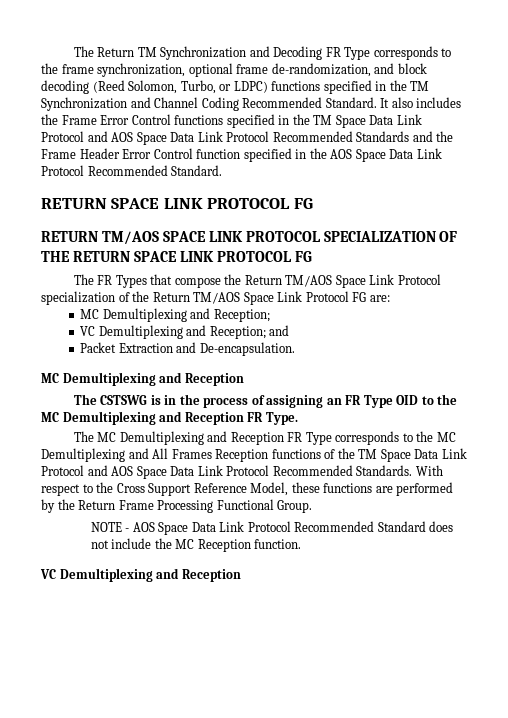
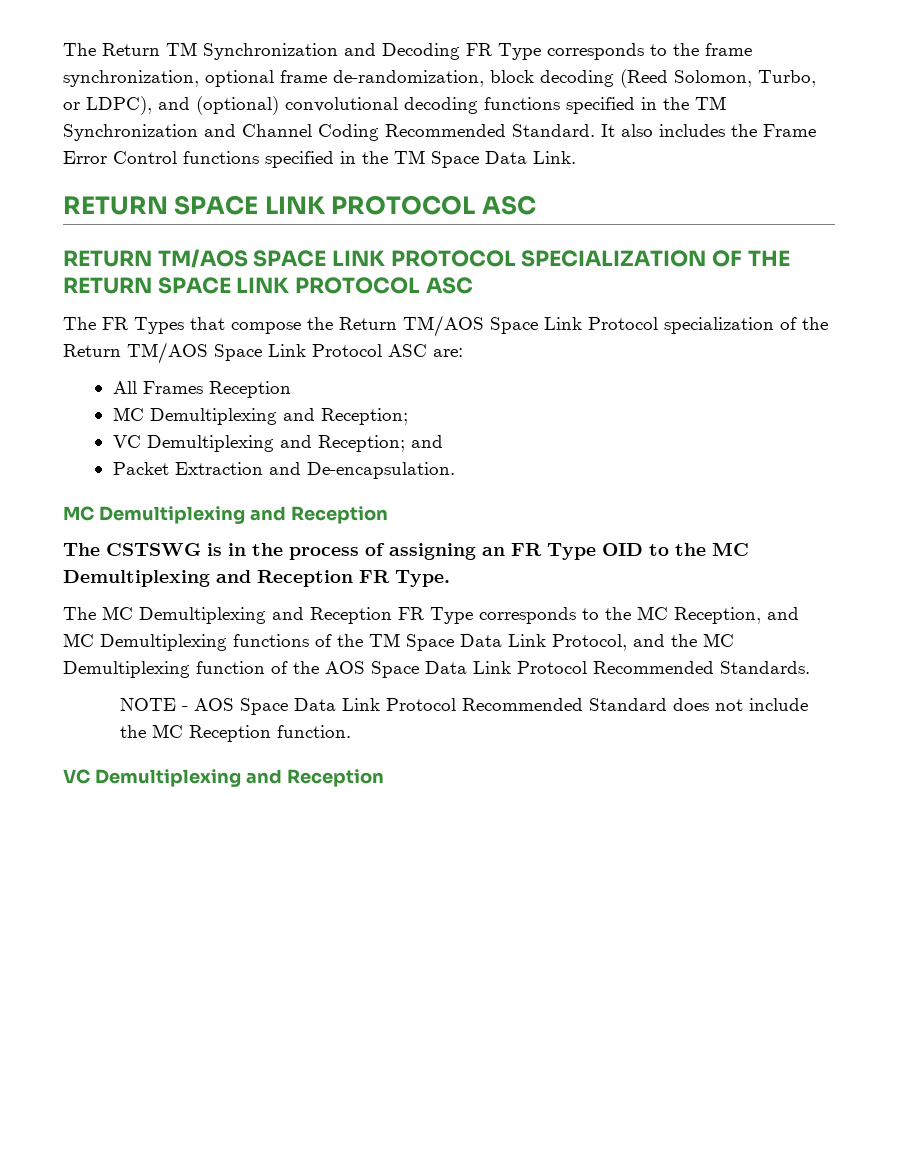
[374,63,395,74] and -> (484, 78) none
[233,81,268,93] LDPC) -> [86,96,478,115] LDPC), and (optional) convolutional decoding
[396,114,422,125] [41,131,454,145] [41,148,442,162] [41,165,223,176] [41,198,313,209] Link Protocol and AOS Space Data Link Protocol Recommended Standards and the Frame Header Error Control function specified in the AOS Space Data Link Protocol Recommended Standard. // RETURN SPACE LINK PROTOCOL FG -> [533,151,576,164] [63,195,536,215] Link. // RETURN SPACE LINK PROTOCOL ASC
[294,251,312,262] FG -> [425,277,473,294] ASC
[352,292,367,302] FG -> [388,344,427,357] ASC
(390, 298) none -> [112,381,291,398] // All Frames Reception
[41,448,269,462] Demultiplexing and All Frames Reception -> [674,607,799,624] [63,633,227,651] Reception, and MC Demultiplexing
[41,465,108,476] Protocol and -> [552,633,734,651] [63,661,319,678] Protocol, and the MC Demultiplexing function of the
[415,465,443,476] [41,482,454,496] [41,499,313,513] With respect to the Cross Support Reference Model, these functions are performed by the Return Frame Processing Functional Group. -> (810, 667) none

